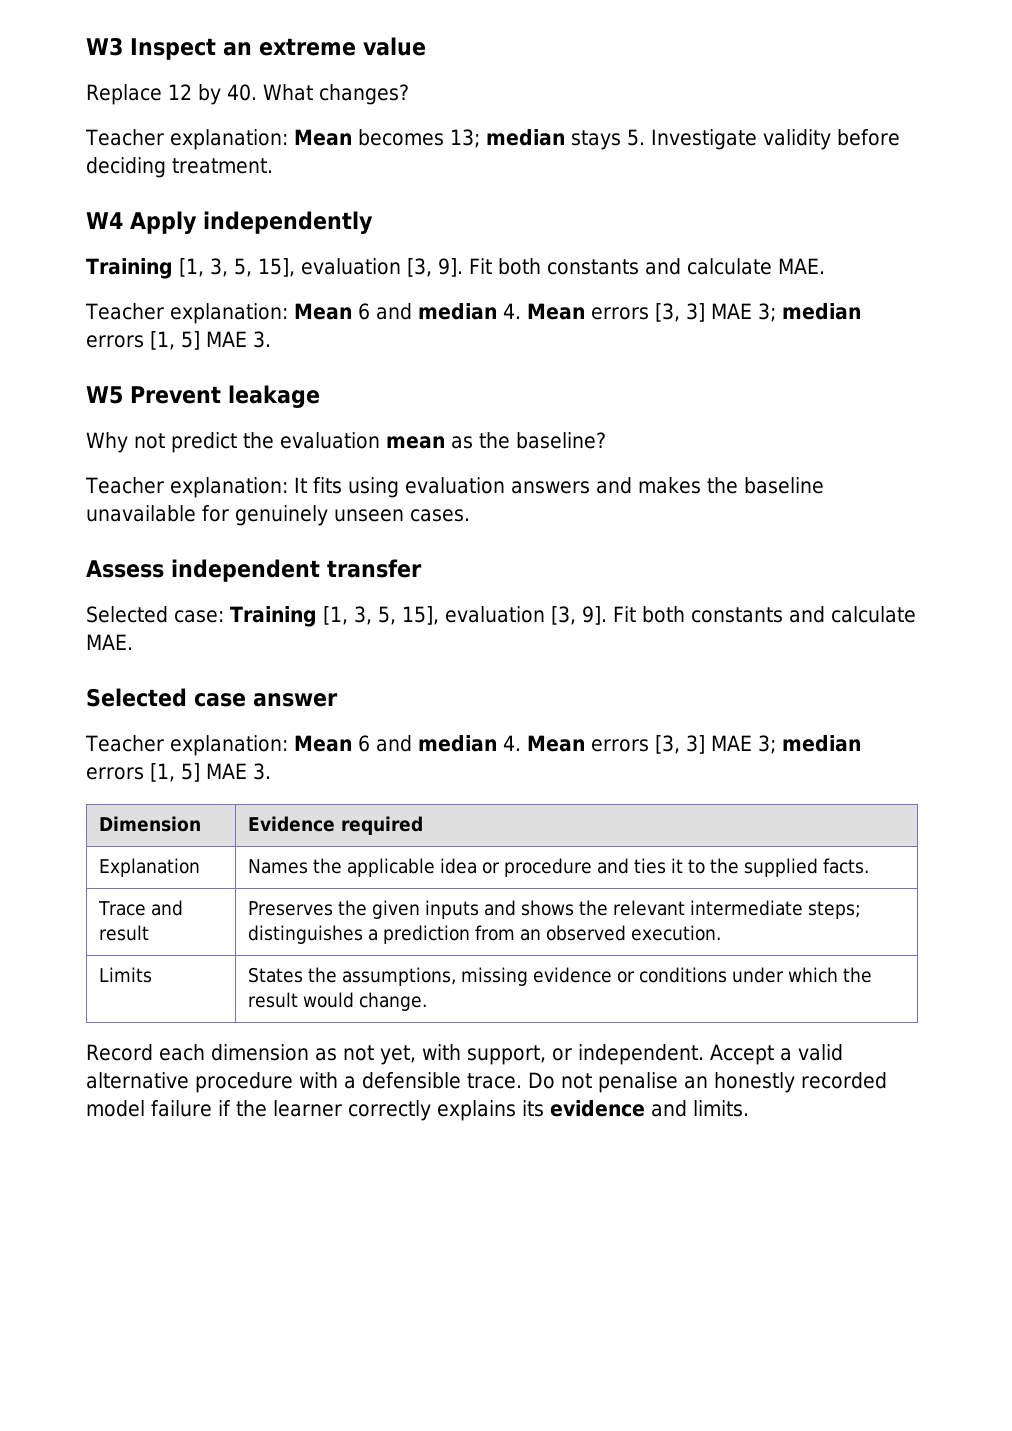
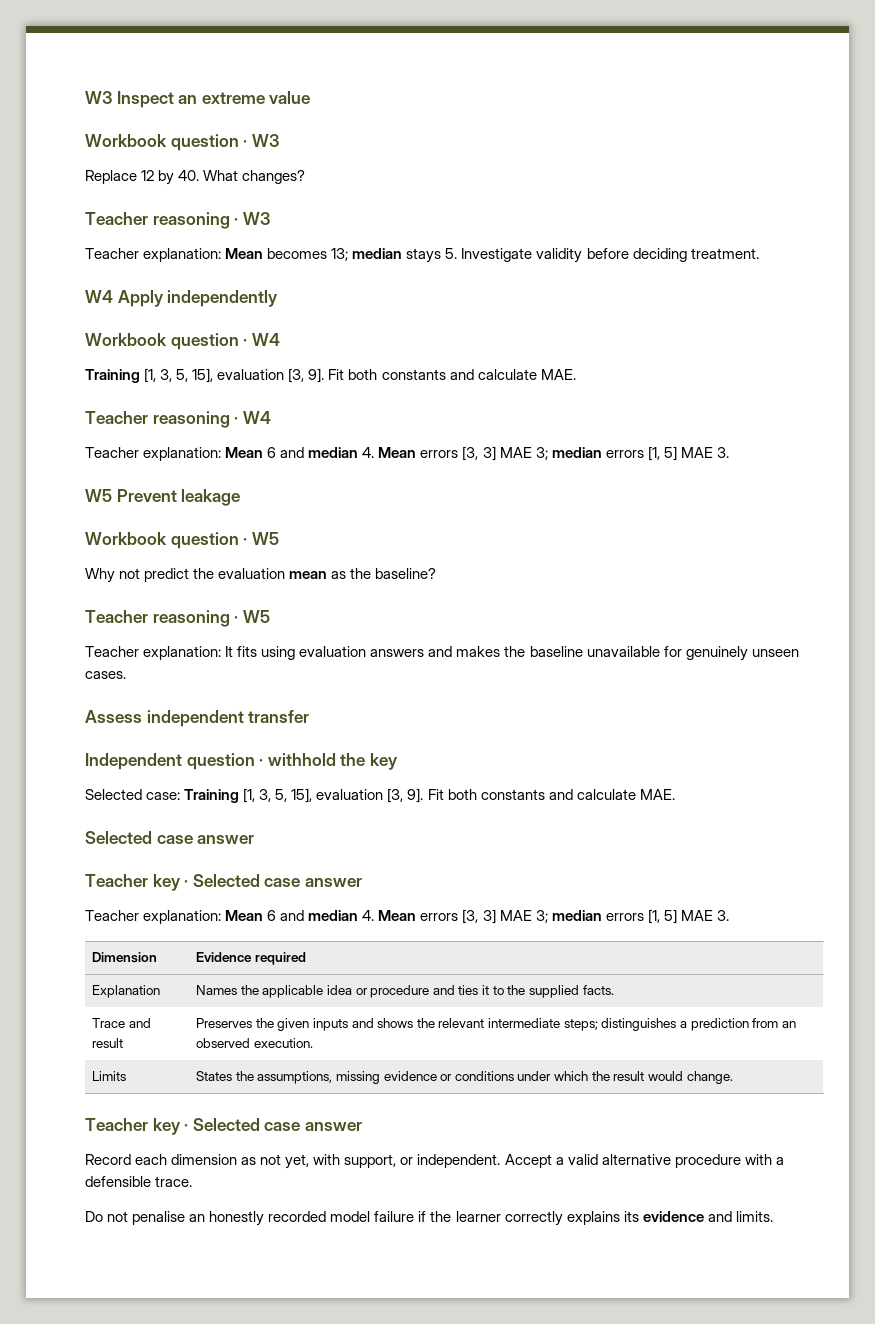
(426, 46) none -> [85,134,279,151] // Workbook question · W3
(409, 94) none -> [85,212,270,229] // Teacher reasoning · W3
(373, 222) none -> [85,333,280,350] // Workbook question · W4
(825, 266) none -> [85,411,271,428] // Teacher reasoning · W4
(320, 396) none -> [85,532,279,549] // Workbook question · W5
(606, 440) none -> [85,610,270,627] // Teacher reasoning · W5
(422, 568) none -> [85,753,398,770] // Independent question · withhold the key
(338, 700) none -> [85,874,362,891] // Teacher key · Selected case answer
(428, 1001) none -> [85,1118,362,1135] // Teacher key · Selected case answer
(522, 1081) none -> (193, 1181) //

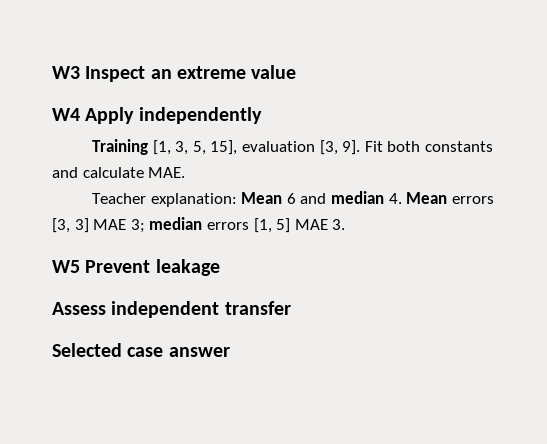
[85,134,279,151] [85,170,306,185] [85,212,270,229] [85,248,759,263] // Workbook question · W3 // Replace 12 by 40. What changes? // Teacher reasoning · W3 // Teacher explanation: Mean becomes 13; median stays 5. Investigate validity before deciding treatment. -> (297, 72) none
[85,333,280,350] // Workbook question · W4 -> (262, 115) none
[85,411,271,428] // Teacher reasoning · W4 -> (186, 172) none
[85,532,279,549] [85,568,437,583] [85,610,270,627] [85,646,799,661] [85,671,126,679] [85,710,310,727] [85,753,398,770] [85,788,675,803] [85,831,255,844] [85,874,362,891] [85,909,729,924] [91,952,157,963] [195,952,306,965] [91,985,160,998] [195,985,614,998] [91,1018,151,1028] [91,1038,123,1048] [195,1018,796,1031] [195,1038,313,1048] [91,1071,126,1081] [195,1071,733,1084] [85,1118,362,1135] [85,1154,784,1169] [85,1176,193,1187] [85,1211,773,1226] Workbook question · W5 // Why not predict the evaluation mean as the baseline? // Teacher reasoning · W5 // Teacher explanation: It fits using evaluation answers and makes the baseline unavailable for genuinely unseen cases. // Assess independent transfer // Independent question · withhold the key // Selected case: Training [1, 3, 5, 15], evaluation [3, 9]. Fit both constants and calculate MAE. // Selected case answer // Teacher key · Selected case answer // Teacher explanation: Mean 6 and median 4. Mean errors [3, 3] MAE 3; median errors [1, 5] MAE 3. // Dimension | Evidence required // Explanation | Names the applicable idea or procedure and ties it to the supplied facts. // Trace and result | Preserves the given inputs and shows the relevant intermediate steps; distinguishes a prediction from an observed execution. // Limits | States the assumptions, missing evidence or conditions under which the result would change. // Teacher key · Selected case answer // Record each dimension as not yet, with support, or independent. Accept a valid alternative procedure with a defensible trace. // Do not penalise an honestly recorded model failure if the learner correctly explains its evidence and limits. -> [52,301,291,318] [52,343,230,357] Assess independent transfer // Selected case answer

